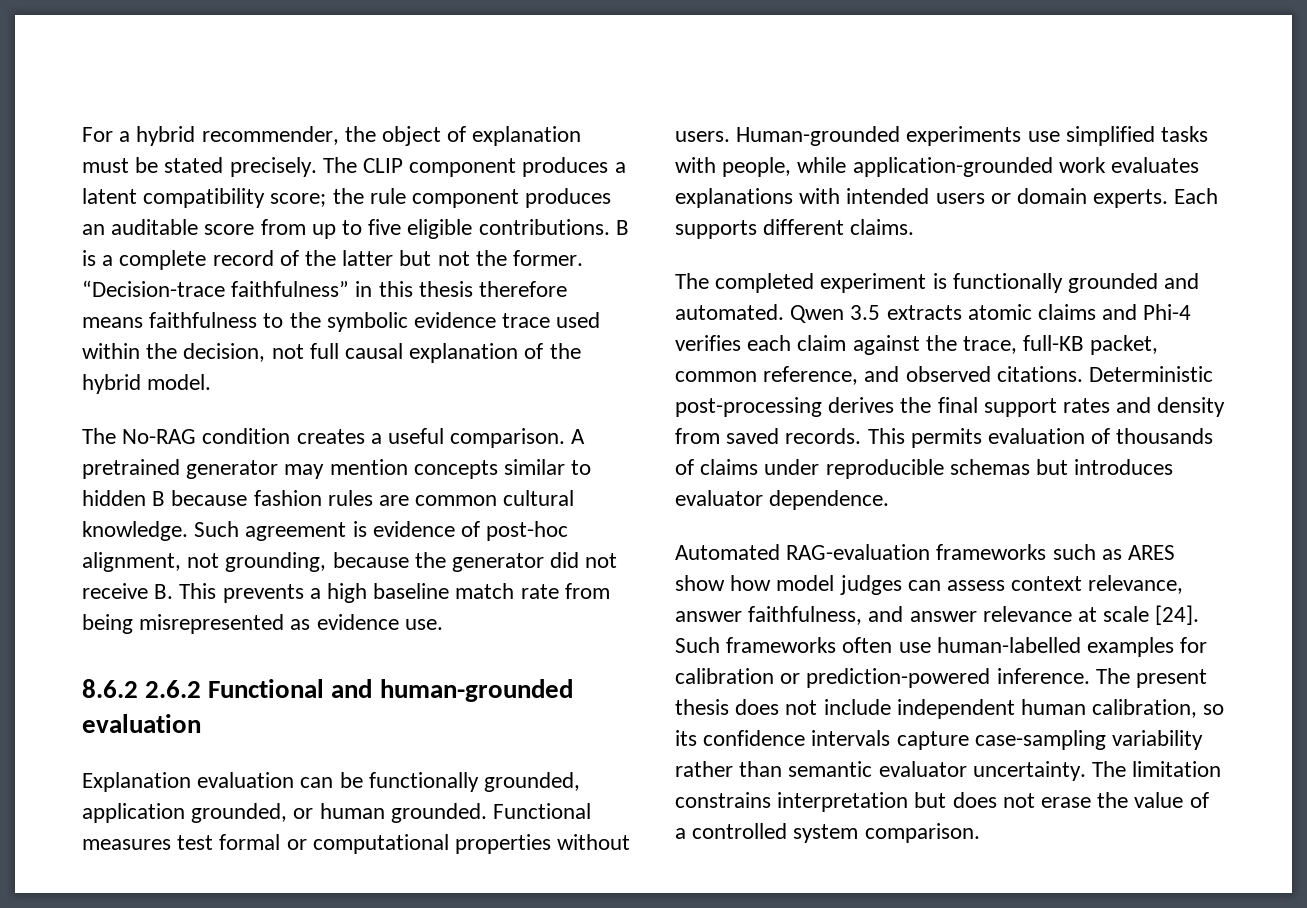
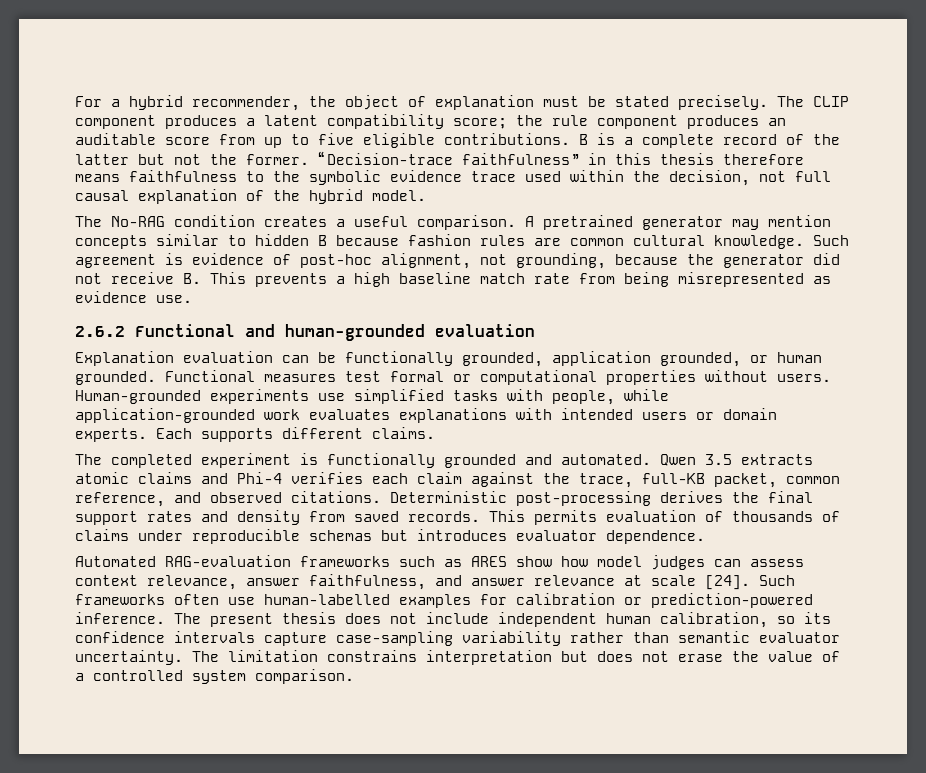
[82,679,138,698] 8.6.2 -> (192, 299) none

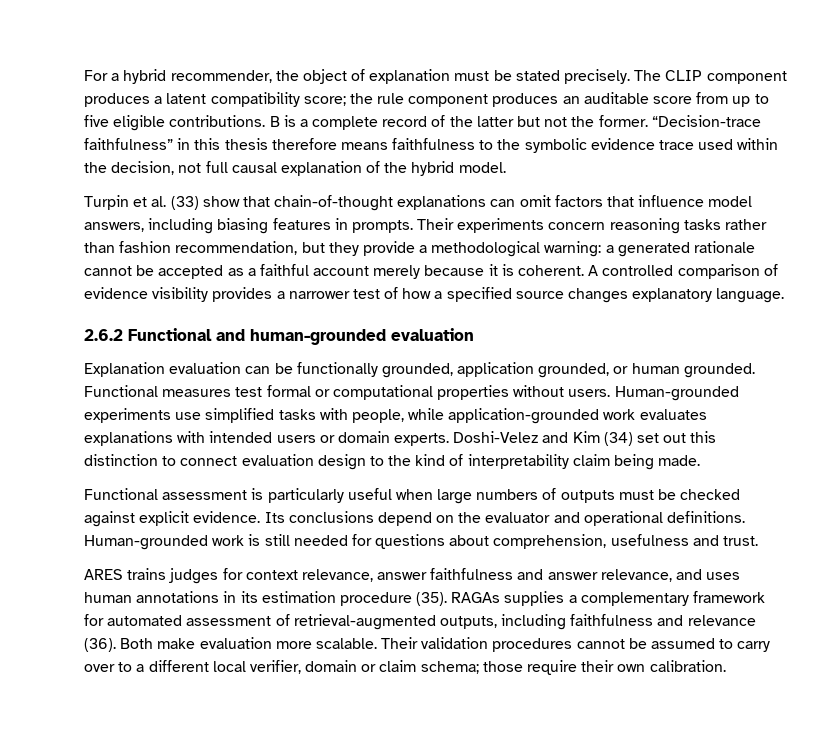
[75,215,831,230] [75,234,849,249] [75,253,840,269] [75,272,831,287] [75,291,192,303] The No-RAG condition creates a useful comparison. A pretrained generator may mention concepts similar to hidden B because fashion rules are common cultural knowledge. Such agreement is evidence of post-hoc alignment, not grounding, because the generator did not receive B. This prevents a high baseline match rate from being misrepresented as evidence use. -> [84,195,753,211] [84,218,768,234] [84,241,756,257] [84,264,778,279] [84,287,785,303] Turpin et al. (33) show that chain-of-thought explanations can omit factors that influence model answers, including biasing features in prompts. Their experiments concern reasoning tasks rather than fashion recommendation, but they provide a methodological warning: a generated rationale cannot be accepted as a faithful account merely because it is coherent. A controlled comparison of evidence visibility provides a narrower test of how a specified source changes explanatory language.
[156,427,435,442] [75,453,813,468] [75,472,840,488] [75,491,813,507] [75,510,840,525] [75,529,705,544] [75,555,804,570] Each supports different claims. // The completed experiment is functionally grounded and automated. Qwen 3.5 extracts atomic claims and Phi-4 verifies each claim against the trace, full-KB packet, common reference, and observed citations. Deterministic post-processing derives the final support rates and density from saved records. This permits evaluation of thousands of claims under reproducible schemas but introduces evaluator dependence. // Automated RAG-evaluation frameworks such as ARES show how model judges can assess -> [453,431,717,446] [84,454,701,470] [84,488,741,504] [84,511,746,527] [84,534,759,550] [84,568,243,584] Doshi-Velez and Kim (34) set out this distinction to connect evaluation design to the kind of interpretability claim being made. // Functional assessment is particularly useful when large numbers of outputs must be checked against explicit evidence. Its conclusions depend on the evaluator and operational definitions. Human-grounded work is still needed for questions about comprehension, usefulness and trust. // ARES trains judges for
[309,574,426,590] faithfulness, -> [430,568,514,580] faithfulness
[534,575,795,590] [75,593,813,608] [75,612,831,628] [75,631,840,646] [75,650,840,665] [75,669,354,684] relevance at scale [24]. Such frameworks often use human-labelled examples for calibration or prediction-powered inference. The present thesis does not include independent human calibration, so its confidence intervals capture case-sampling variability rather than semantic evaluator uncertainty. The limitation constrains interpretation but does not erase the value of a controlled system comparison. -> [600,569,741,582] [84,591,766,606] [84,614,756,630] [84,637,771,652] [84,660,726,675] relevance, and uses human annotations in its estimation procedure (35). RAGAs supplies a complementary framework for automated assessment of retrieval-augmented outputs, including faithfulness and relevance (36). Both make evaluation more scalable. Their validation procedures cannot be assumed to carry over to a different local verifier, domain or claim schema; those require their own calibration.

